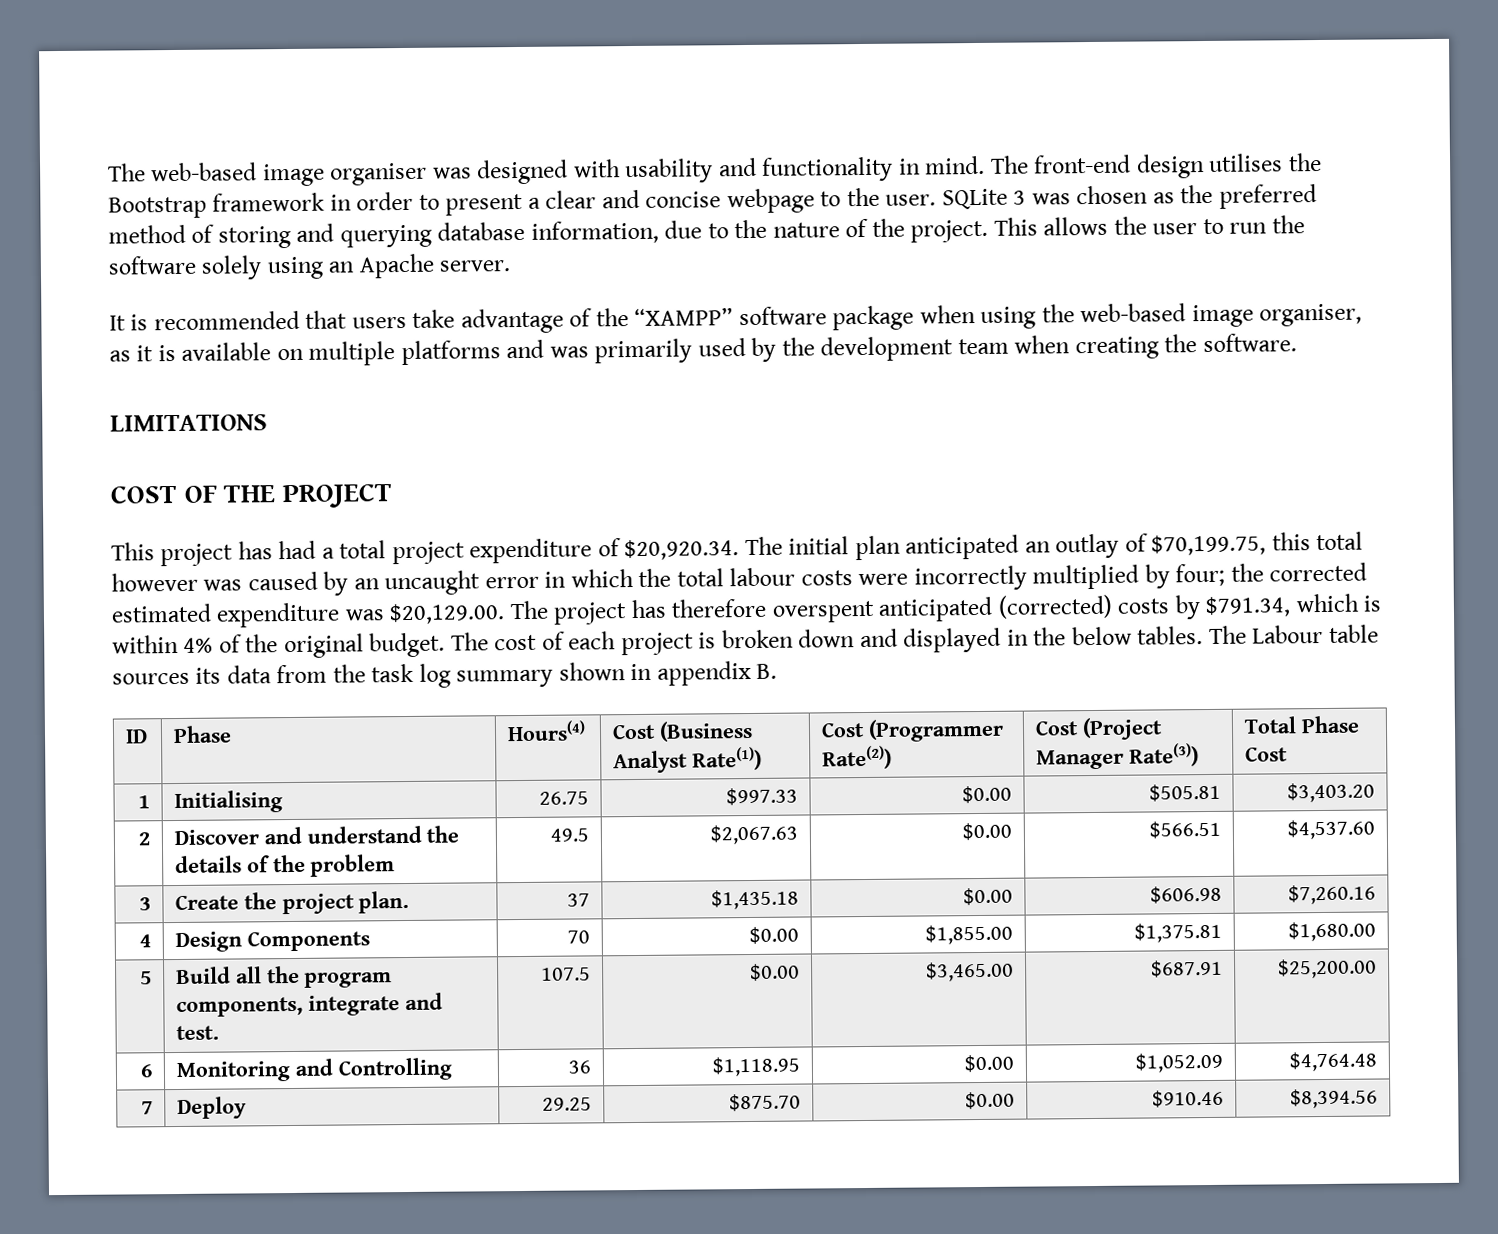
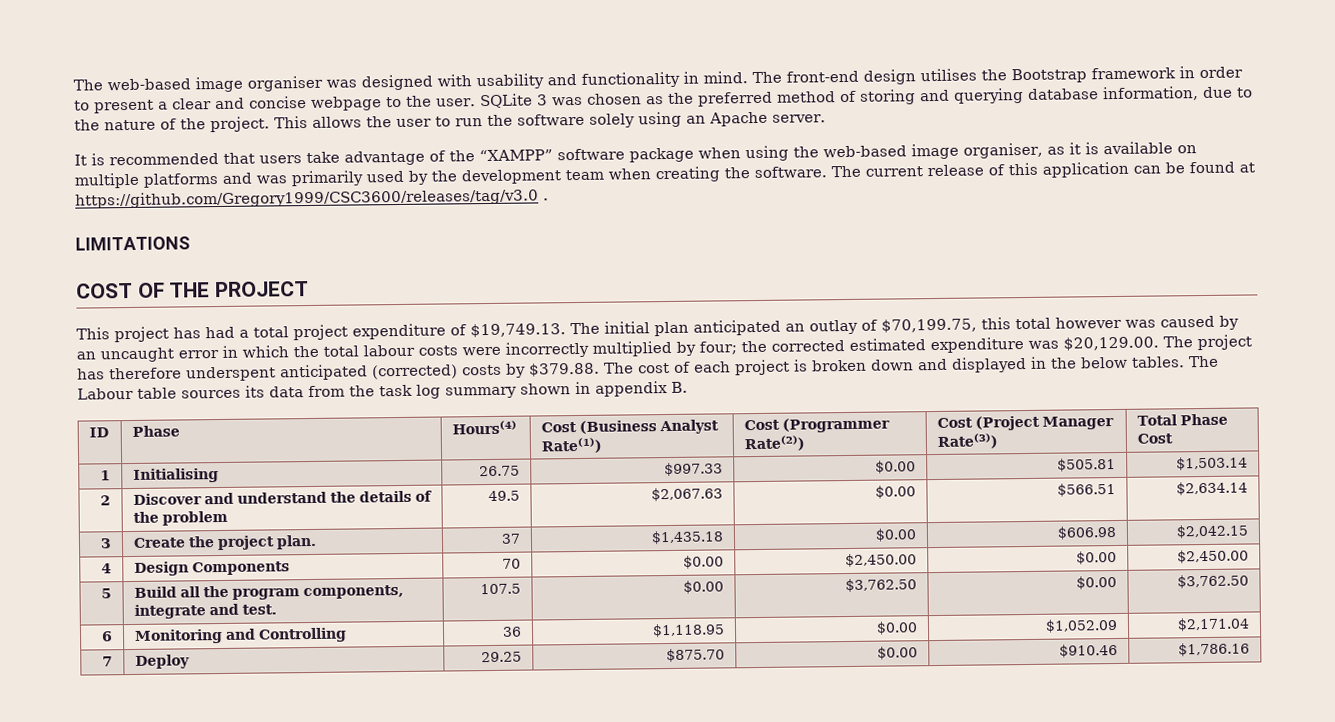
(1297, 343) none -> [831,161,1255,178] [75,188,549,209] The current release of this application can be found at https://github.com/Gregory1999/CSC3600/releases/tag/v3.0 .
[624,539,740,561] $20,920.34. -> [470,323,566,338] $19,749.13.
[771,600,875,623] overspent -> [186,366,276,382] underspent
[1205,593,1382,618] [112,632,446,659] $791.34, which is within 4% of the original budget. -> [529,362,600,377] $379.88.
[1286,782,1375,803] $3,403.20 -> [1176,456,1249,471] $1,503.14
[1286,819,1375,840] $4,537.60 -> [1176,481,1249,496] $2,634.14
[1287,884,1376,905] $7,260.16 -> [1176,524,1250,539] $2,042.15
[924,924,1013,945] [1133,922,1222,943] [1287,921,1376,942] $1,855.00 | $1,375.81 | $1,680.00 -> [845,553,918,568] [1076,550,1118,565] [1177,549,1250,564] $2,450.00 | $0.00 | $2,450.00
[925,961,1014,982] [1150,959,1223,978] [1277,958,1377,979] $3,465.00 | $687.91 | $25,200.00 -> [845,578,918,593] [1076,575,1118,590] [1177,574,1250,589] $3,762.50 | $0.00 | $3,762.50
[1288,1051,1377,1072] $4,764.48 -> [1177,617,1251,632] $2,171.04
[1289,1088,1378,1109] $8,394.56 -> [1178,642,1251,657] $1,786.16

